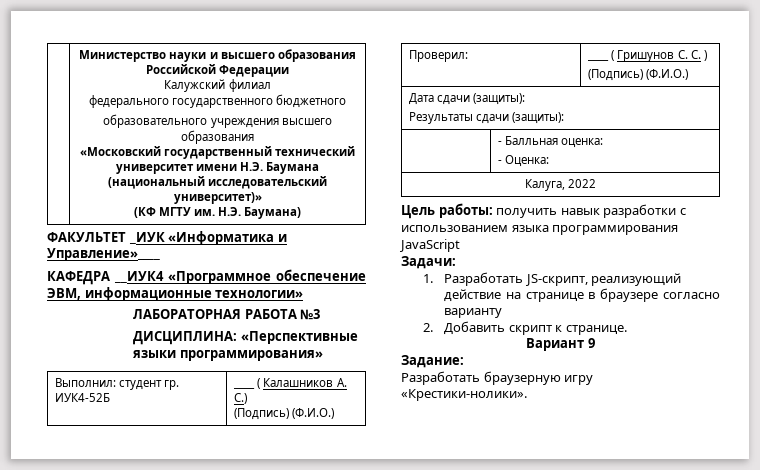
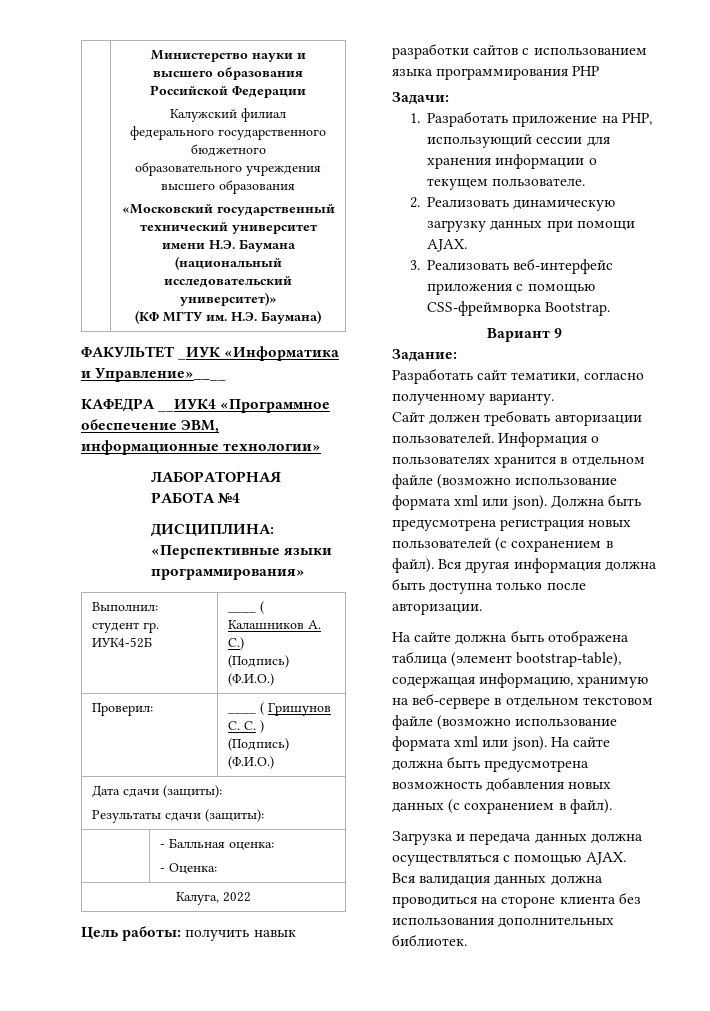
[300,309,321,320] №3 -> [217,493,241,503] №4
(677, 211) none -> [473,45,519,55] сайтов
[399,239,460,252] JavaScript -> [572,66,600,76] PHP
[524,273,682,286] [444,288,720,302] [444,308,503,318] [422,321,627,335] [526,338,595,351] [401,355,464,368] [401,371,594,385] [401,389,527,401] JS-скрипт, реализующий действие на странице в браузере согласно варианту // 2. Добавить скрипт к странице. // Вариант 9 // Задание: // Разработать браузерную игру «Крестики-нолики». -> [512,113,652,127] [427,134,610,148] [427,154,597,169] [427,178,586,190] [409,197,616,211] [427,220,635,232] [427,239,468,252] [409,258,614,274] [427,283,595,295] [427,301,611,316] [486,328,563,342] [392,349,457,362] [392,368,644,384] [392,393,555,405] [392,410,642,426] [392,432,600,447] [392,456,645,468] [392,474,618,489] [392,494,641,510] [392,519,632,531] [392,537,613,552] [392,558,657,573] [392,578,586,594] [392,603,482,615] [392,630,629,646] [392,651,622,667] [392,673,649,688] [392,693,653,709] [392,715,618,730] [392,736,610,751] [392,756,590,772] [392,777,612,792] [392,799,612,814] [392,831,643,845] [392,852,626,866] [392,873,603,886] [392,892,641,908] [392,917,615,928] [392,934,467,946] приложение на PHP, использующий сессии для хранения информации о текущем пользователе. // 2. Реализовать динамическую загрузку данных при помощи AJAX. // 3. Реализовать веб-интерфейс приложения с помощью CSS-фреймворка Bootstrap. // Вариант 9 // Задание: // Разработать сайт тематики, согласно полученному варианту. // Cайт должен требовать авторизации пользователей. Информация о пользователях хранится в отдельном файле (возможно использование формата xml или json). Должна быть предусмотрена регистрация новых пользователей (с сохранением в файл). Вся другая информация должна быть доступна только после авторизации. // На сайте должна быть отображена таблица (элемент bootstrap-table), содержащая информацию, хранимую на веб-сервере в отдельном текстовом файле (возможно использование формата xml или json). На сайте должна быть предусмотрена возможность добавления новых данных (с сохранением в файл). // Загрузка и передача данных должна осуществляться с помощью AJAX. // Вся валидация данных должна проводиться на стороне клиента без использования дополнительных библиотек.

